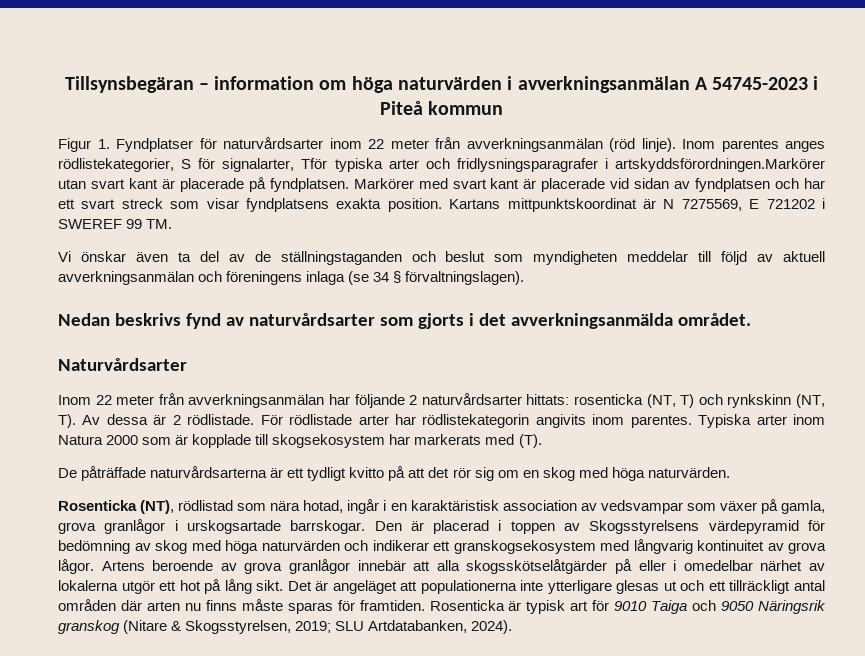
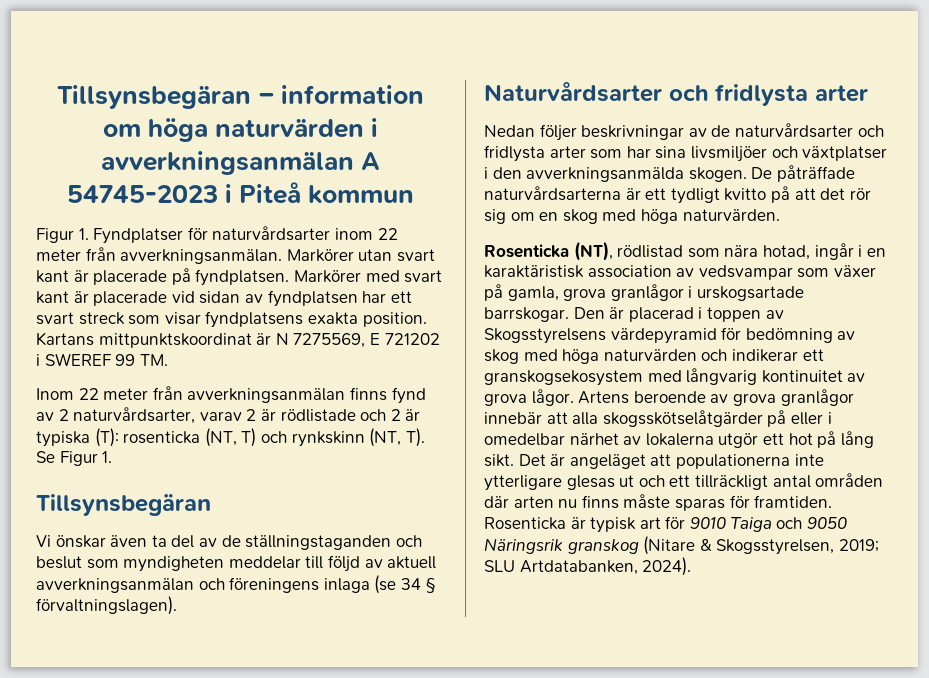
[466,138,825,152] [58,158,826,172] avverkningsanmälan (röd linje). Inom parentes anges rödlistekategorier, S för signalarter, Tför typiska arter och fridlysningsparagrafer i artskyddsförordningen.Markörer -> [120,249,354,264] avverkningsanmälan. Markörer
[775,178,800,189] och -> (358, 298) none
(173, 224) none -> [36,386,426,404] [36,407,421,424] [36,428,425,447] [36,451,113,466] [36,494,211,516] // Inom 22 meter från avverkningsanmälan finns fynd av 2 naturvårdsarter, varav 2 är rödlistade och 2 är typiska (T): rosenticka (NT, T) och rynkskinn (NT, T). Se Figur 1. // Tillsynsbegäran
[58,313,751,329] [58,358,187,371] [58,393,826,408] [58,414,825,428] [58,434,542,448] Nedan beskrivs fynd av naturvårdsarter som gjorts i det avverkningsanmälda området. // Naturvårdsarter // Inom 22 meter från avverkningsanmälan har följande 2 naturvårdsarter hittats: rosenticka (NT, T) och rynkskinn (NT, T). Av dessa är 2 rödlistade. För rödlistade arter har rödlistekategorin angivits inom parentes. Typiska arter inom Natura 2000 som är kopplade till skogsekosystem har markerats med (T). // -> [484,82,868,106] [484,123,884,141] [484,145,888,162] [484,167,747,182] Naturvårdsarter och fridlysta arter // Nedan följer beskrivningar av de naturvårdsarter och fridlysta arter som har sina livsmiljöer och växtplatser i den avverkningsanmälda skogen.

